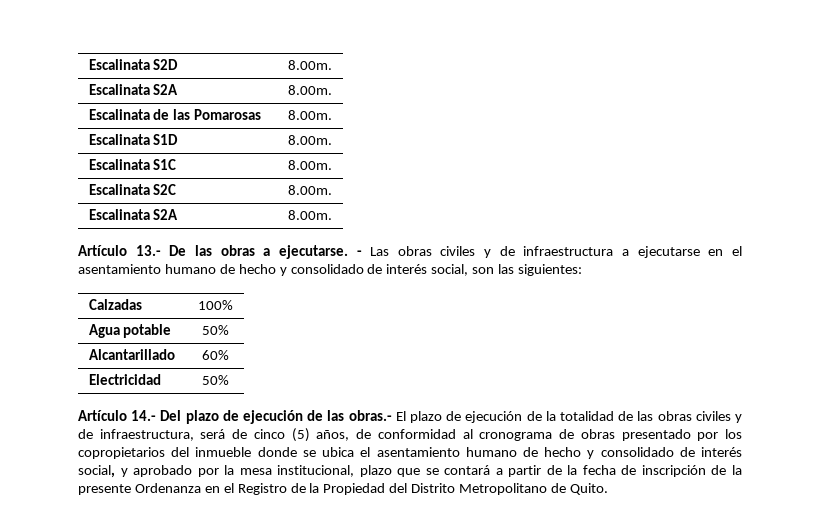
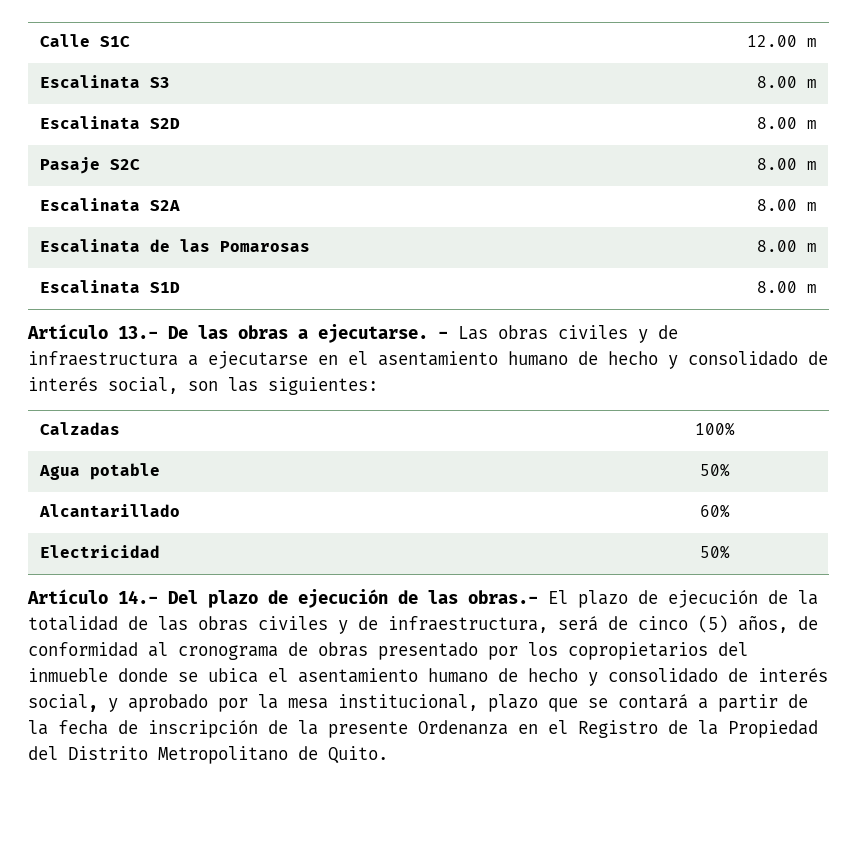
[88,59,179,70] [287,60,332,70] [88,84,179,95] [287,85,332,95] Escalinata S2D | 8.00m. // Escalinata S2A | 8.00m. -> [40,34,131,47] [746,35,817,47] [40,75,171,88] [756,76,817,88] [40,116,181,129] [756,117,817,129] [40,157,141,174] [756,158,817,170] [40,198,181,211] [756,199,817,211] Calle S1C | 12.00 m // Escalinata S3 | 8.00 m // Escalinata S2D | 8.00 m // Pasaje S2C | 8.00 m // Escalinata S2A | 8.00 m
[288,110,333,120] 8.00m. -> [756,240,817,252] 8.00 m
[288,135,333,145] [88,159,177,170] [287,160,332,170] [88,184,177,195] [287,185,332,195] [88,209,179,220] [287,210,332,220] 8.00m. // Escalinata S1C | 8.00m. // Escalinata S2C | 8.00m. // Escalinata S2A | 8.00m. -> [756,281,817,293] 8.00 m

